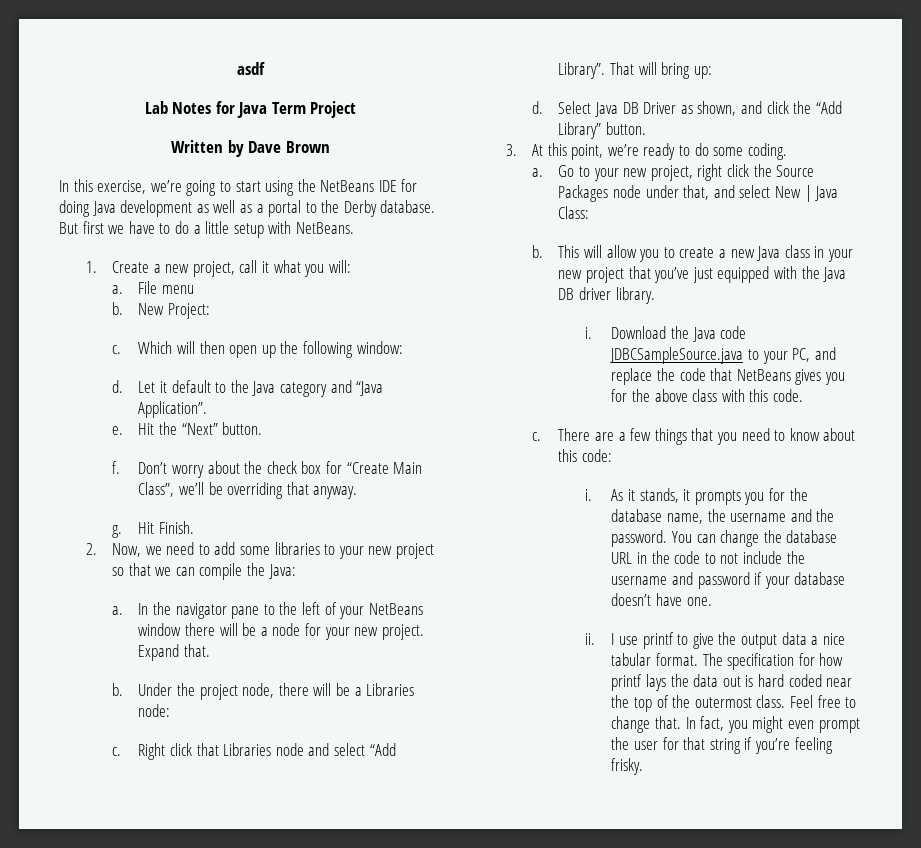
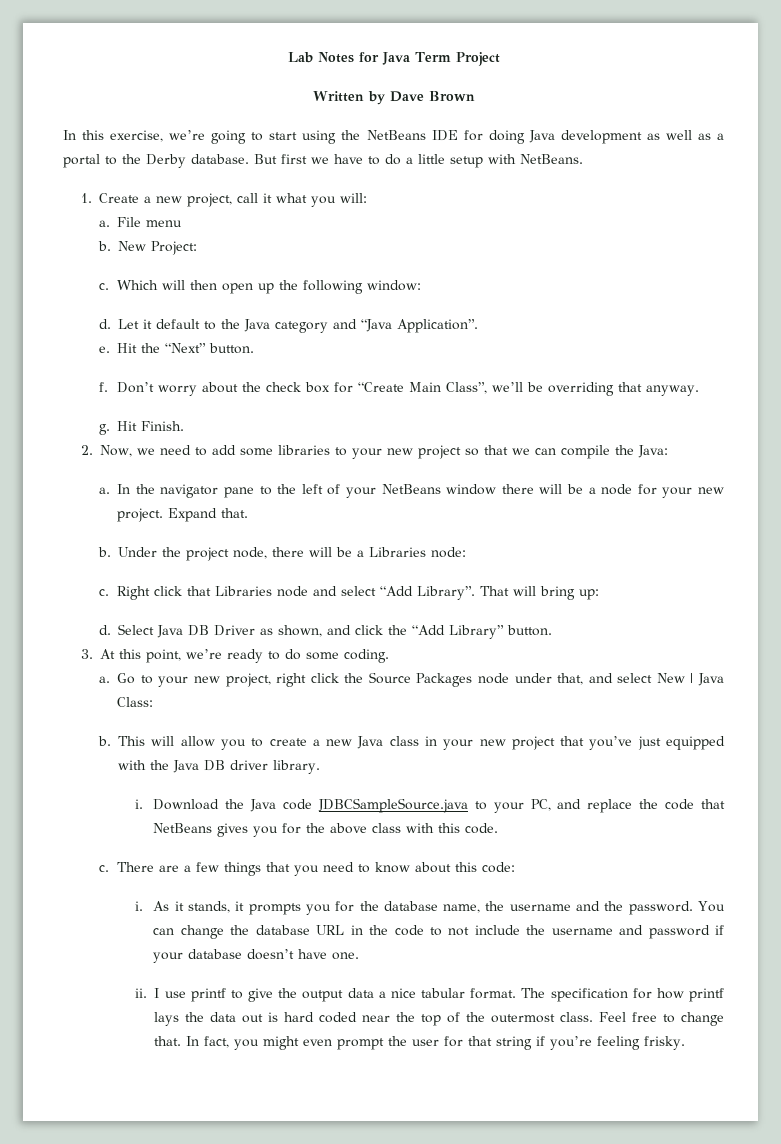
[237,62,265,75] asdf // -> (287, 57) none

